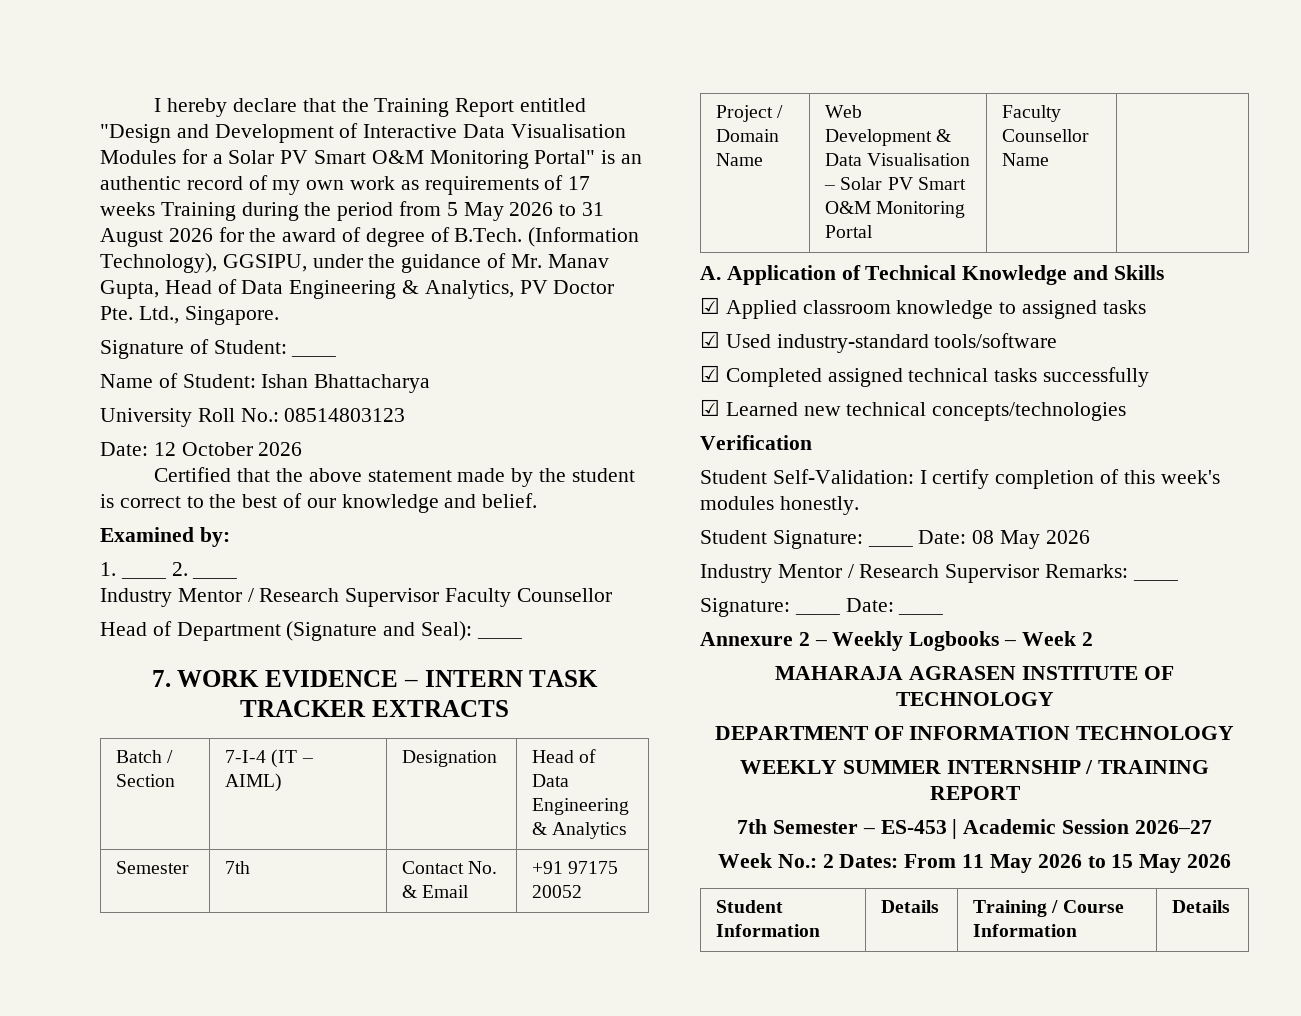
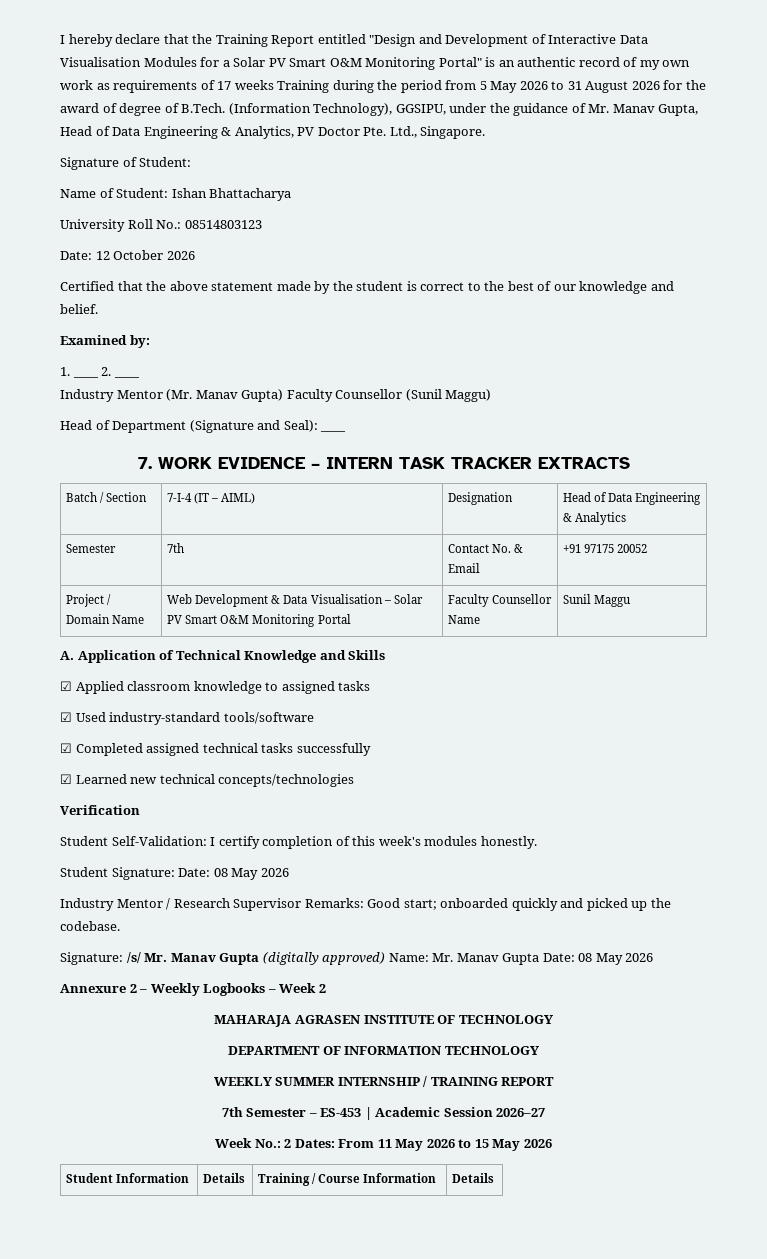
[291,354,337,357] ____ -> (192, 162) none
[247,588,612,607] / Research Supervisor Faculty Counsellor -> [166,389,492,402] (Mr. Manav Gupta) Faculty Counsellor (Sunil Maggu)
(1050, 159) none -> [563,594,632,607] Sunil Maggu
[867,544,913,547] ____ -> (175, 873) none
[1132,578,1178,581] [700,598,840,617] [845,598,894,612] [898,612,944,615] ____ // Signature: ____ Date: ____ -> [367,898,671,911] [60,921,120,931] [60,952,654,965] Good start; onboarded quickly and picked up the codebase. // Signature: /s/ Mr. Manav Gupta (digitally approved) Name: Mr. Manav Gupta Date: 08 May 2026

